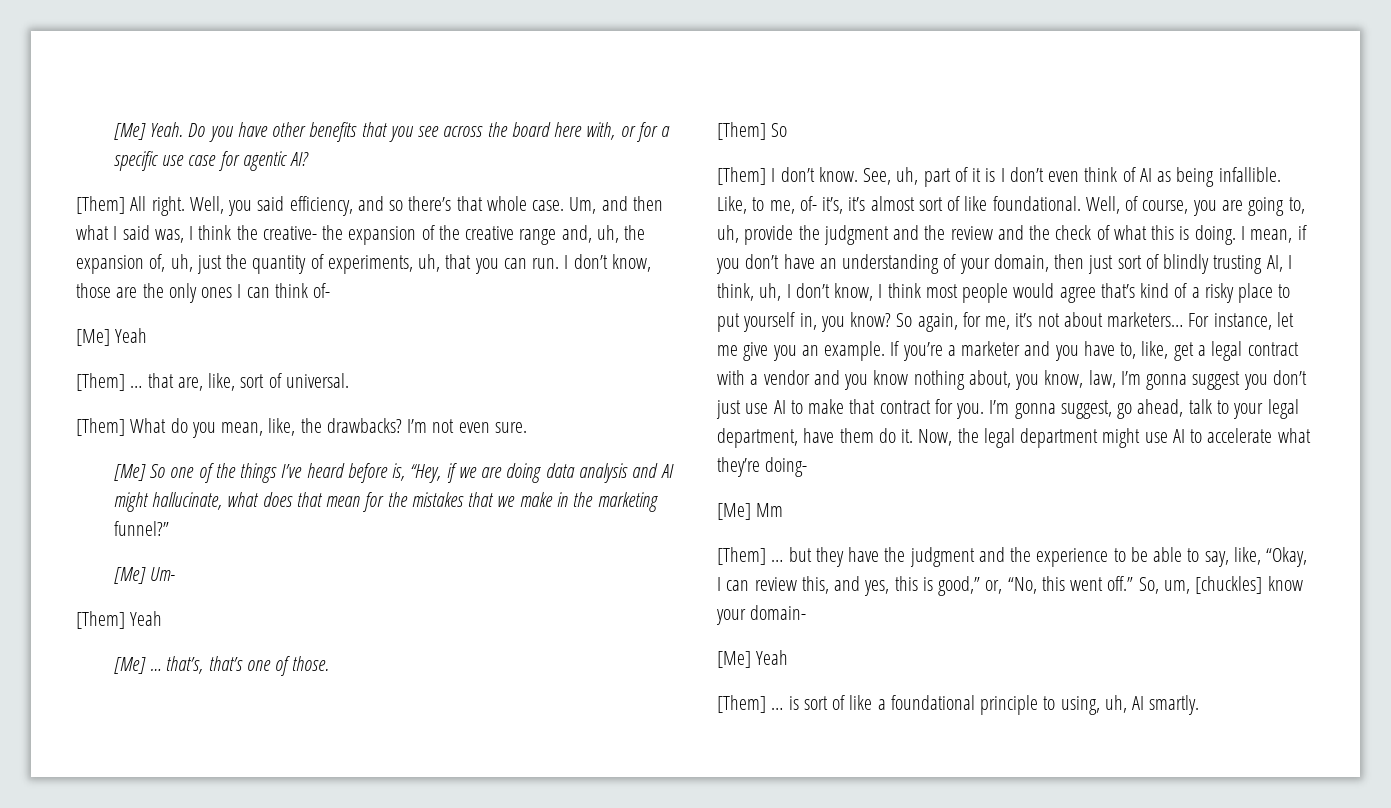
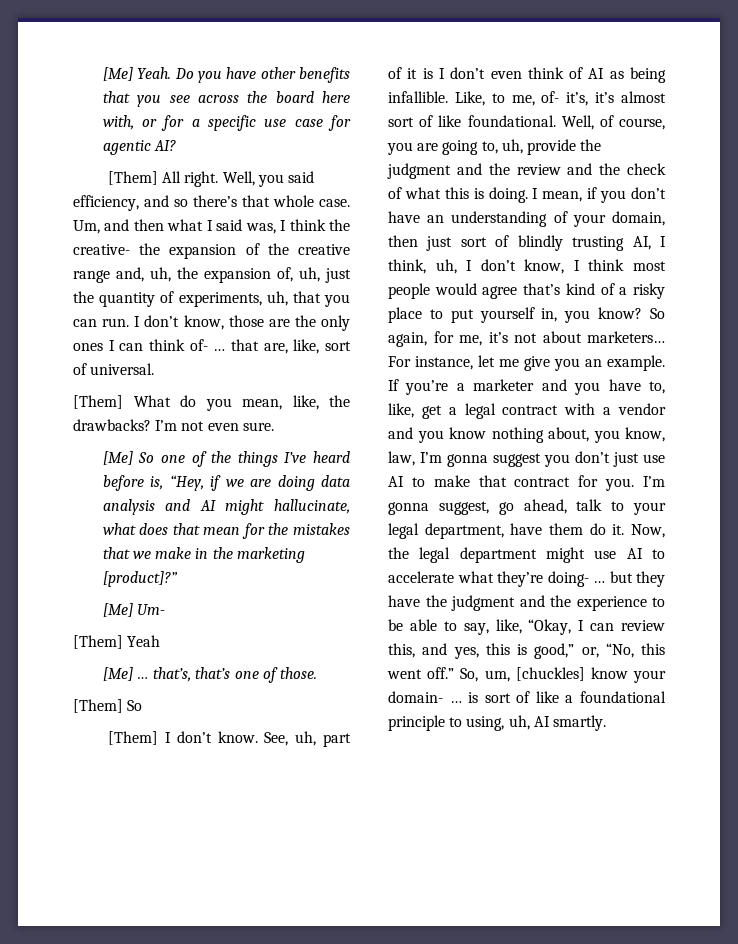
[76,328,148,346] [76,373,125,391] // [Me] Yeah // [Them] -> (208, 345) none
[113,521,169,536] funnel?” -> [102,571,178,587] [product]?”
[717,503,784,520] [717,547,766,565] // [Me] Mm // [Them] -> (589, 579) none
[717,650,789,668] [717,695,766,713] // [Me] Yeah // [Them] -> (443, 697) none

